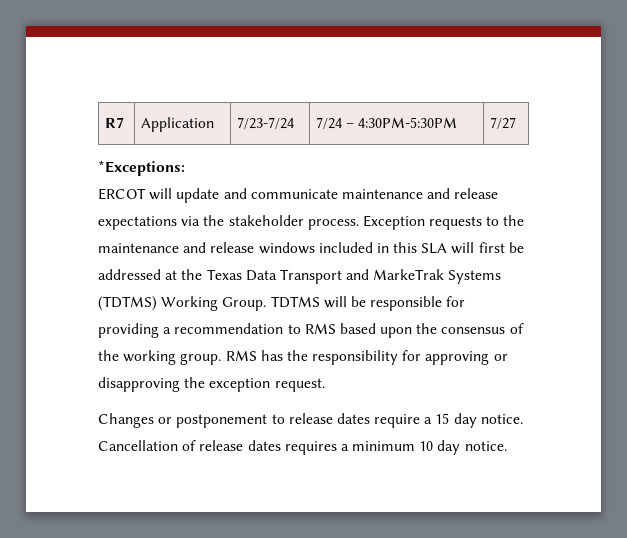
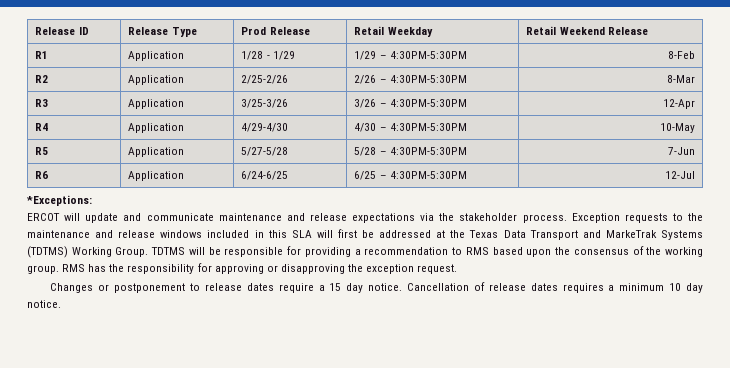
[104,117,124,128] [140,117,214,132] [236,117,294,129] [315,117,457,129] [489,117,516,129] R7 | Application | 7/23-7/24 | 7/24 – 4:30PM-5:30PM | 7/27 -> [35,27,89,35] [128,27,197,37] [241,27,310,35] [354,26,433,37] [526,26,648,35] [35,51,49,59] [128,51,185,61] [241,51,295,60] [354,51,467,60] [667,51,695,59] [35,75,49,83] [128,75,185,85] [241,75,289,84] [354,75,467,84] [666,75,695,83] [35,99,49,107] [128,99,185,109] [241,99,289,108] [354,99,467,108] [662,99,695,109] [35,123,49,131] [128,123,185,133] [241,123,289,132] [354,123,467,132] [659,123,695,133] [35,147,49,155] [128,147,185,157] [241,147,289,156] [354,147,467,156] [667,147,695,155] [35,171,49,179] [128,171,185,181] [241,171,289,180] [354,171,467,180] [664,171,695,179] Release ID | Release Type | Prod Release | Retail Weekday | Retail Weekend Release // R1 | Application | 1/28 - 1/29 | 1/29 – 4:30PM-5:30PM | 8-Feb // R2 | Application | 2/25-2/26 | 2/26 – 4:30PM-5:30PM | 8-Mar // R3 | Application | 3/25-3/26 | 3/26 – 4:30PM-5:30PM | 12-Apr // R4 | Application | 4/29-4/30 | 4/30 – 4:30PM-5:30PM | 10-May // R5 | Application | 5/27-5/28 | 5/28 – 4:30PM-5:30PM | 7-Jun // R6 | Application | 6/24-6/25 | 6/25 – 4:30PM-5:30PM | 12-Jul

